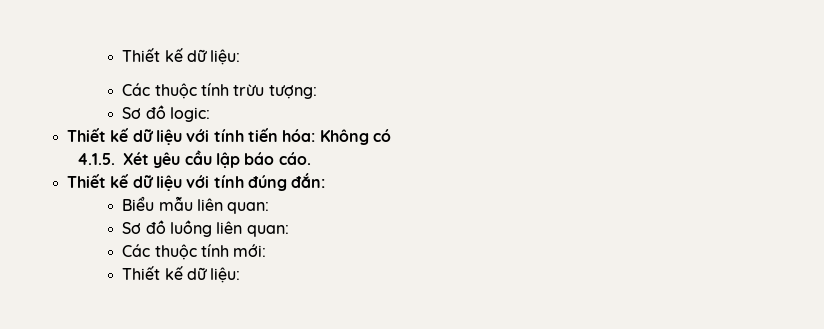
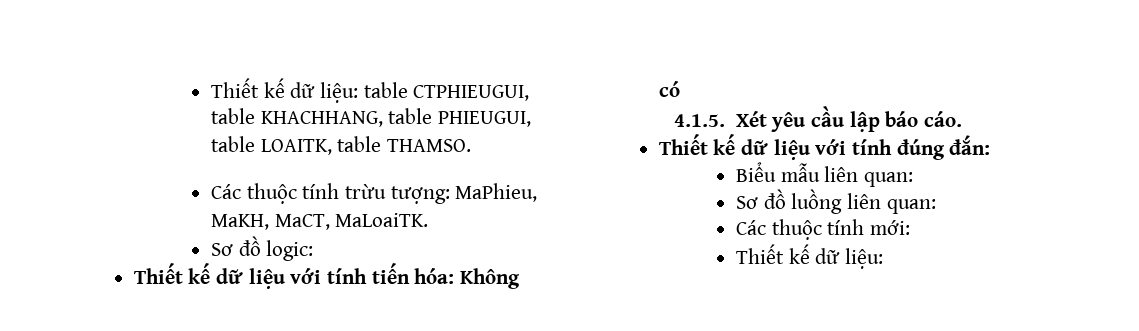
[122,48,241,65] Thiết kế dữ liệu: -> [210,78,530,103] [210,108,531,127] [210,136,471,155] Thiết kế dữ liệu: table CTPHIEUGUI, table KHACHHANG, table PHIEUGUI, table LOAITK, table THAMSO.
(317, 92) none -> [455,183,538,202] [210,213,429,230] MaPhieu, MaKH, MaCT, MaLoaiTK.

